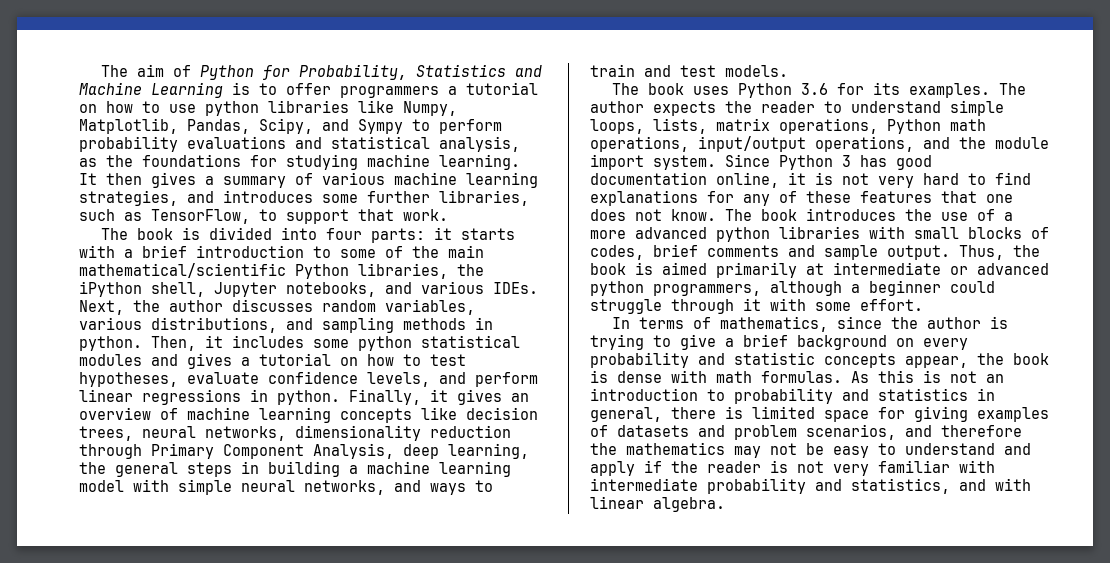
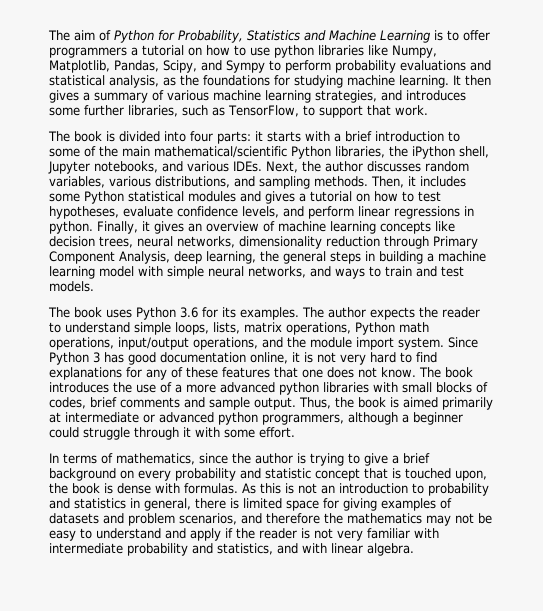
[403,317,493,330] [79,336,142,351] methods in python. -> [314,176,368,187] methods.
[358,336,412,351] python -> [84,191,124,204] Python
[824,353,968,368] concepts appear, -> [315,468,487,481] concept that is touched upon,
[716,371,752,383] math -> (180, 488) none

